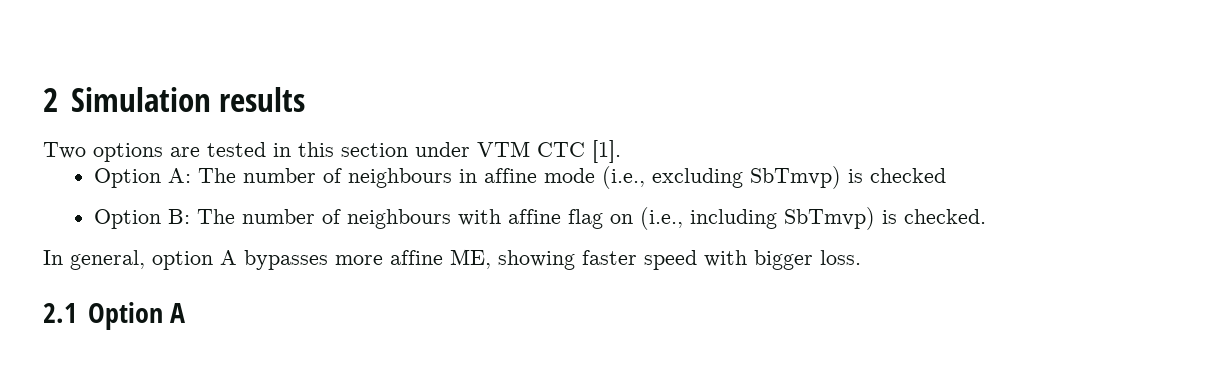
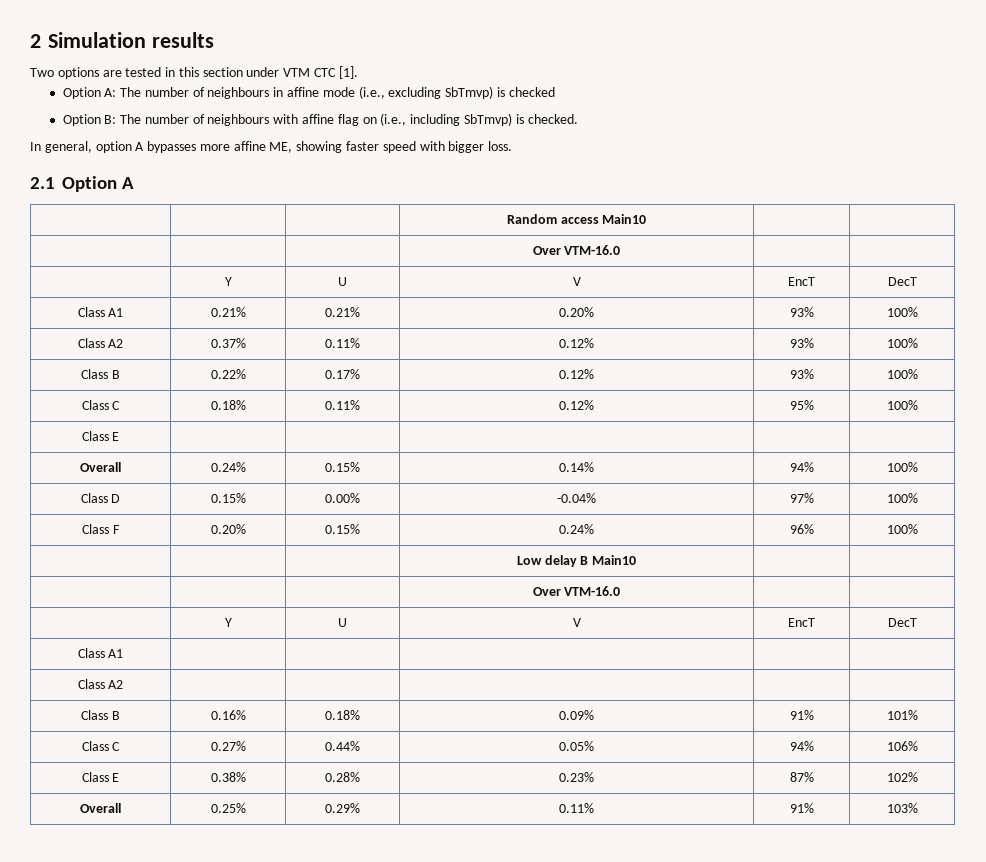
(186, 313) none -> [506,214,647,224] [532,245,621,255] [224,277,232,286] [338,277,347,286] [572,277,581,286] [788,277,815,286] [887,277,917,286] [77,307,124,317] [210,307,246,317] [325,307,360,317] [559,307,594,317] [789,307,814,317] [886,307,918,317] [77,338,124,348] [210,338,246,348] [325,338,360,348] [559,338,594,348] [789,338,814,348] [886,338,918,348] [81,369,120,379] [210,369,246,379] [325,369,360,379] [559,369,594,379] [789,369,814,379] [886,369,918,379] [81,400,121,410] [210,400,246,410] [325,400,360,410] [559,400,594,410] [789,400,814,410] [886,400,918,410] [81,431,120,441] [80,462,121,472] [210,462,246,472] [325,462,360,472] [559,462,594,472] [789,462,814,472] [886,462,918,472] [80,493,121,503] [210,493,246,503] [325,493,360,503] [557,493,596,503] [789,493,814,503] [886,493,918,503] [82,524,120,534] [210,524,246,534] [325,524,360,534] [559,524,594,534] [789,524,814,534] [886,524,918,534] [516,555,637,567] [532,586,621,596] [224,618,232,627] [338,618,347,627] [572,618,581,627] [788,618,815,627] [887,618,917,627] [77,648,124,658] [77,679,124,689] [81,710,120,720] [210,710,246,720] [325,710,360,720] [559,710,594,720] [789,710,814,720] [886,710,918,720] [81,741,121,751] [210,741,246,751] [325,741,360,751] [559,741,594,751] [789,741,814,751] [886,741,918,751] [81,772,120,782] [210,772,246,782] [325,772,360,782] [559,772,594,782] [789,772,814,782] [886,772,918,782] [80,803,121,813] [210,803,246,813] [325,803,360,813] [559,803,594,813] [789,803,814,813] [886,803,918,813] // | | | Random access Main10 | | // | | | Over VTM-16.0 | | // | Y | U | V | EncT | DecT // Class A1 | 0.21% | 0.21% | 0.20% | 93% | 100% // Class A2 | 0.37% | 0.11% | 0.12% | 93% | 100% // Class B | 0.22% | 0.17% | 0.12% | 93% | 100% // Class C | 0.18% | 0.11% | 0.12% | 95% | 100% // Class E | | | | | // Overall | 0.24% | 0.15% | 0.14% | 94% | 100% // Class D | 0.15% | 0.00% | -0.04% | 97% | 100% // Class F | 0.20% | 0.15% | 0.24% | 96% | 100% // | | | Low delay B Main10 | | // | | | Over VTM-16.0 | | // | Y | U | V | EncT | DecT // Class A1 | | | | | // Class A2 | | | | | // Class B | 0.16% | 0.18% | 0.09% | 91% | 101% // Class C | 0.27% | 0.44% | 0.05% | 94% | 106% // Class E | 0.38% | 0.28% | 0.23% | 87% | 102% // Overall | 0.25% | 0.29% | 0.11% | 91% | 103%

